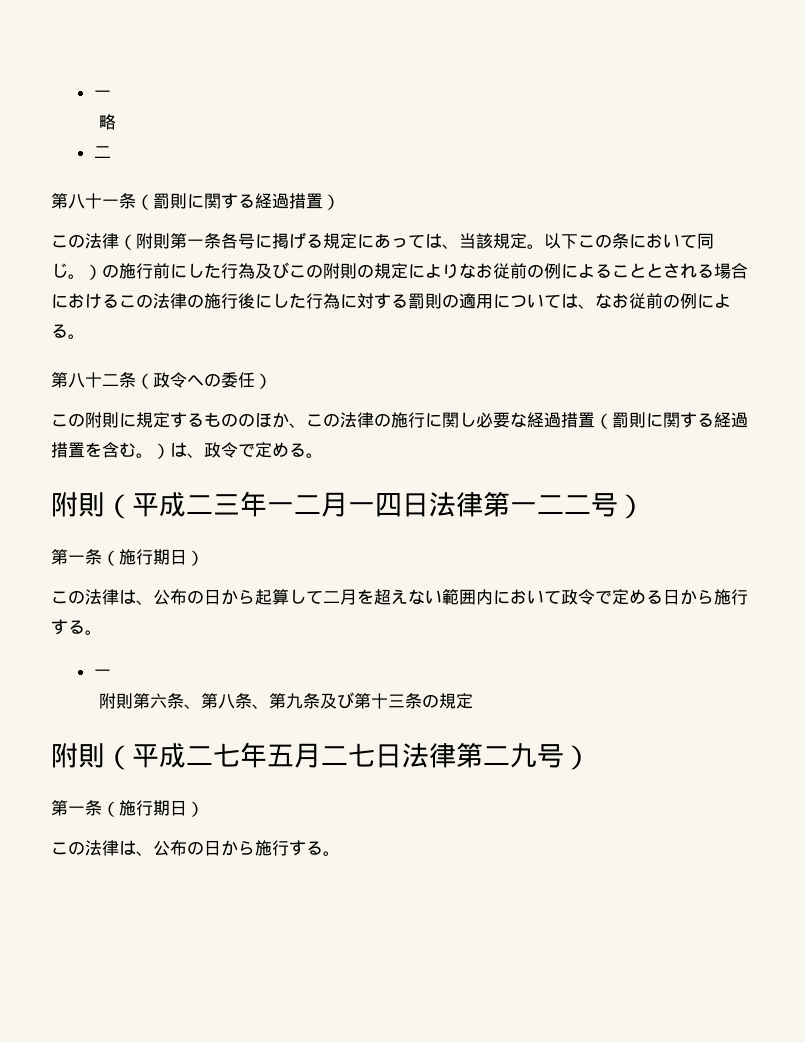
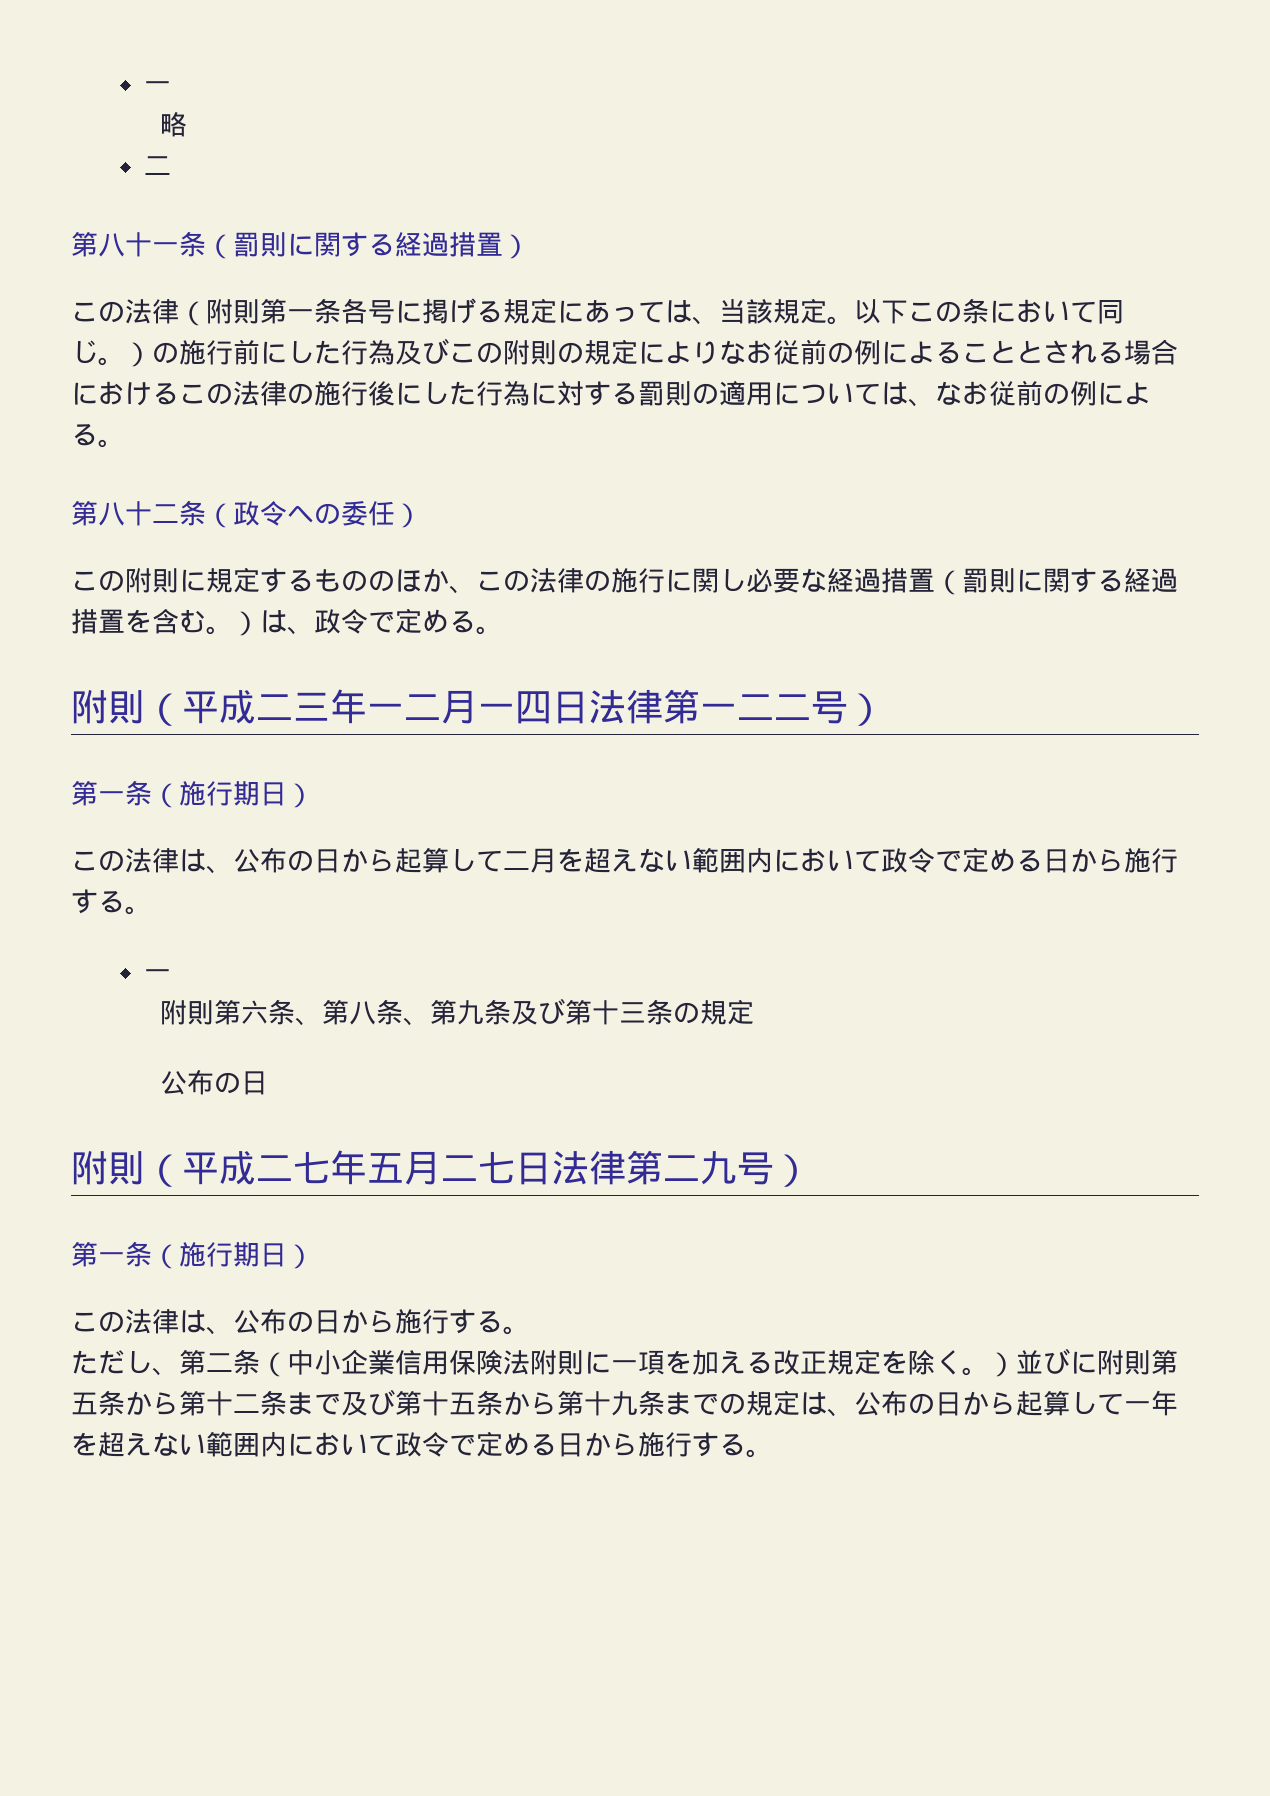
(473, 701) none -> [159,1069,268,1095] // 公布の日
(340, 853) none -> [71,1348,1178,1377] [71,1389,1178,1417] [71,1431,773,1458] // ただし、第二条（中小企業信用保険法附則に一項を加える改正規定を除く。）並びに附則第五条から第十二条まで及び第十五条から第十九条までの規定は、公布の日から起算して一年を超えない範囲内において政令で定める日から施行する。

